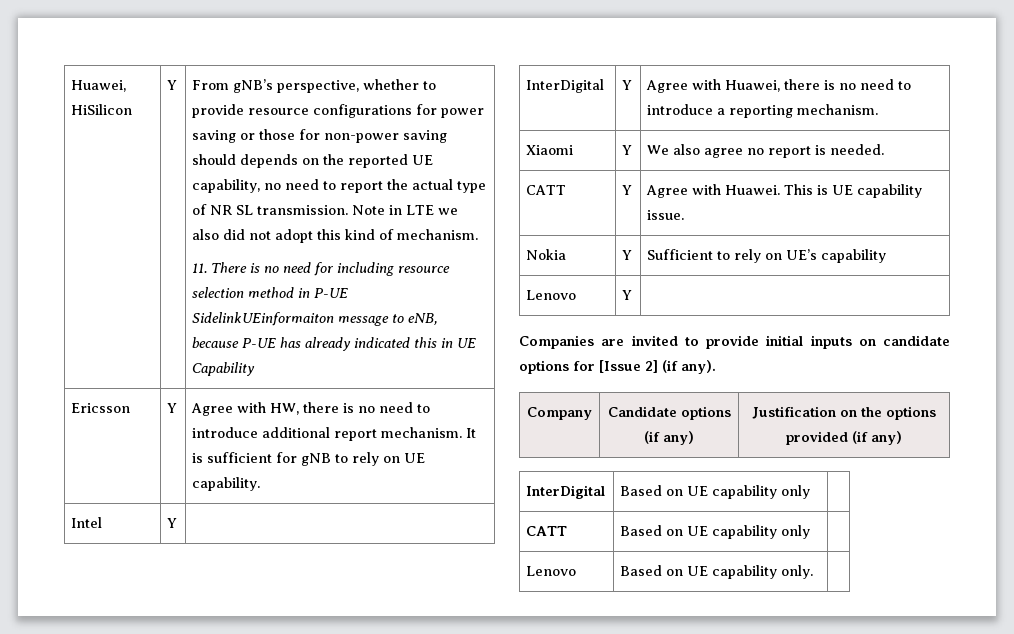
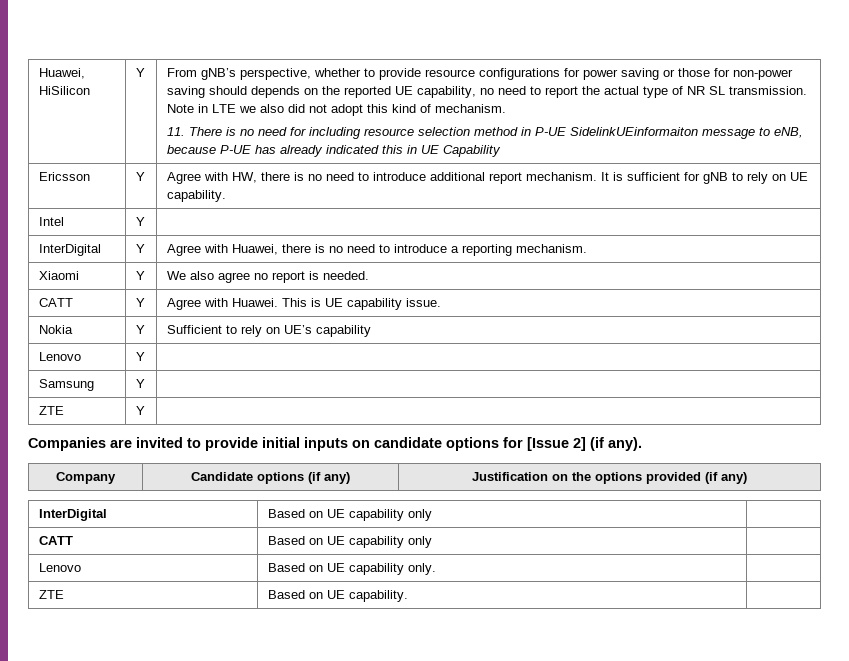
(633, 295) none -> [38,379,94,391] [135,379,145,388] [38,406,64,415] [135,406,145,415] // Samsung | Y | // ZTE | Y |
(814, 572) none -> [38,590,64,599] [267,590,408,602] // ZTE | Based on UE capability. |

